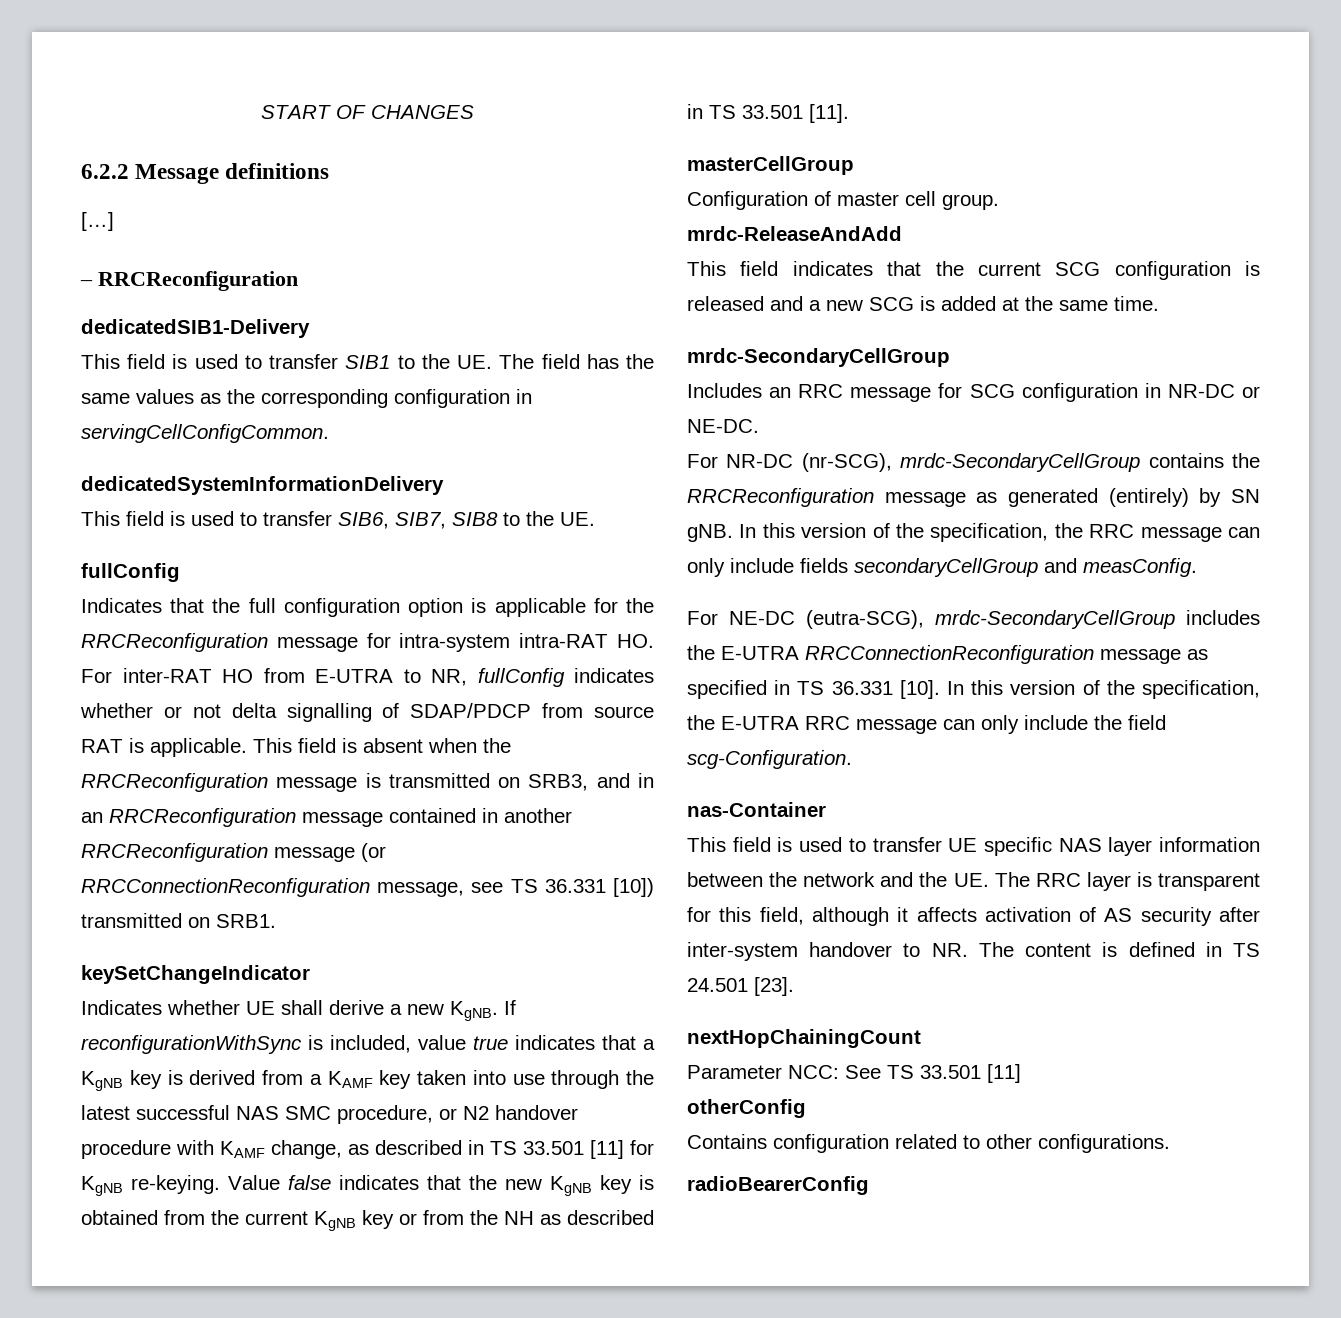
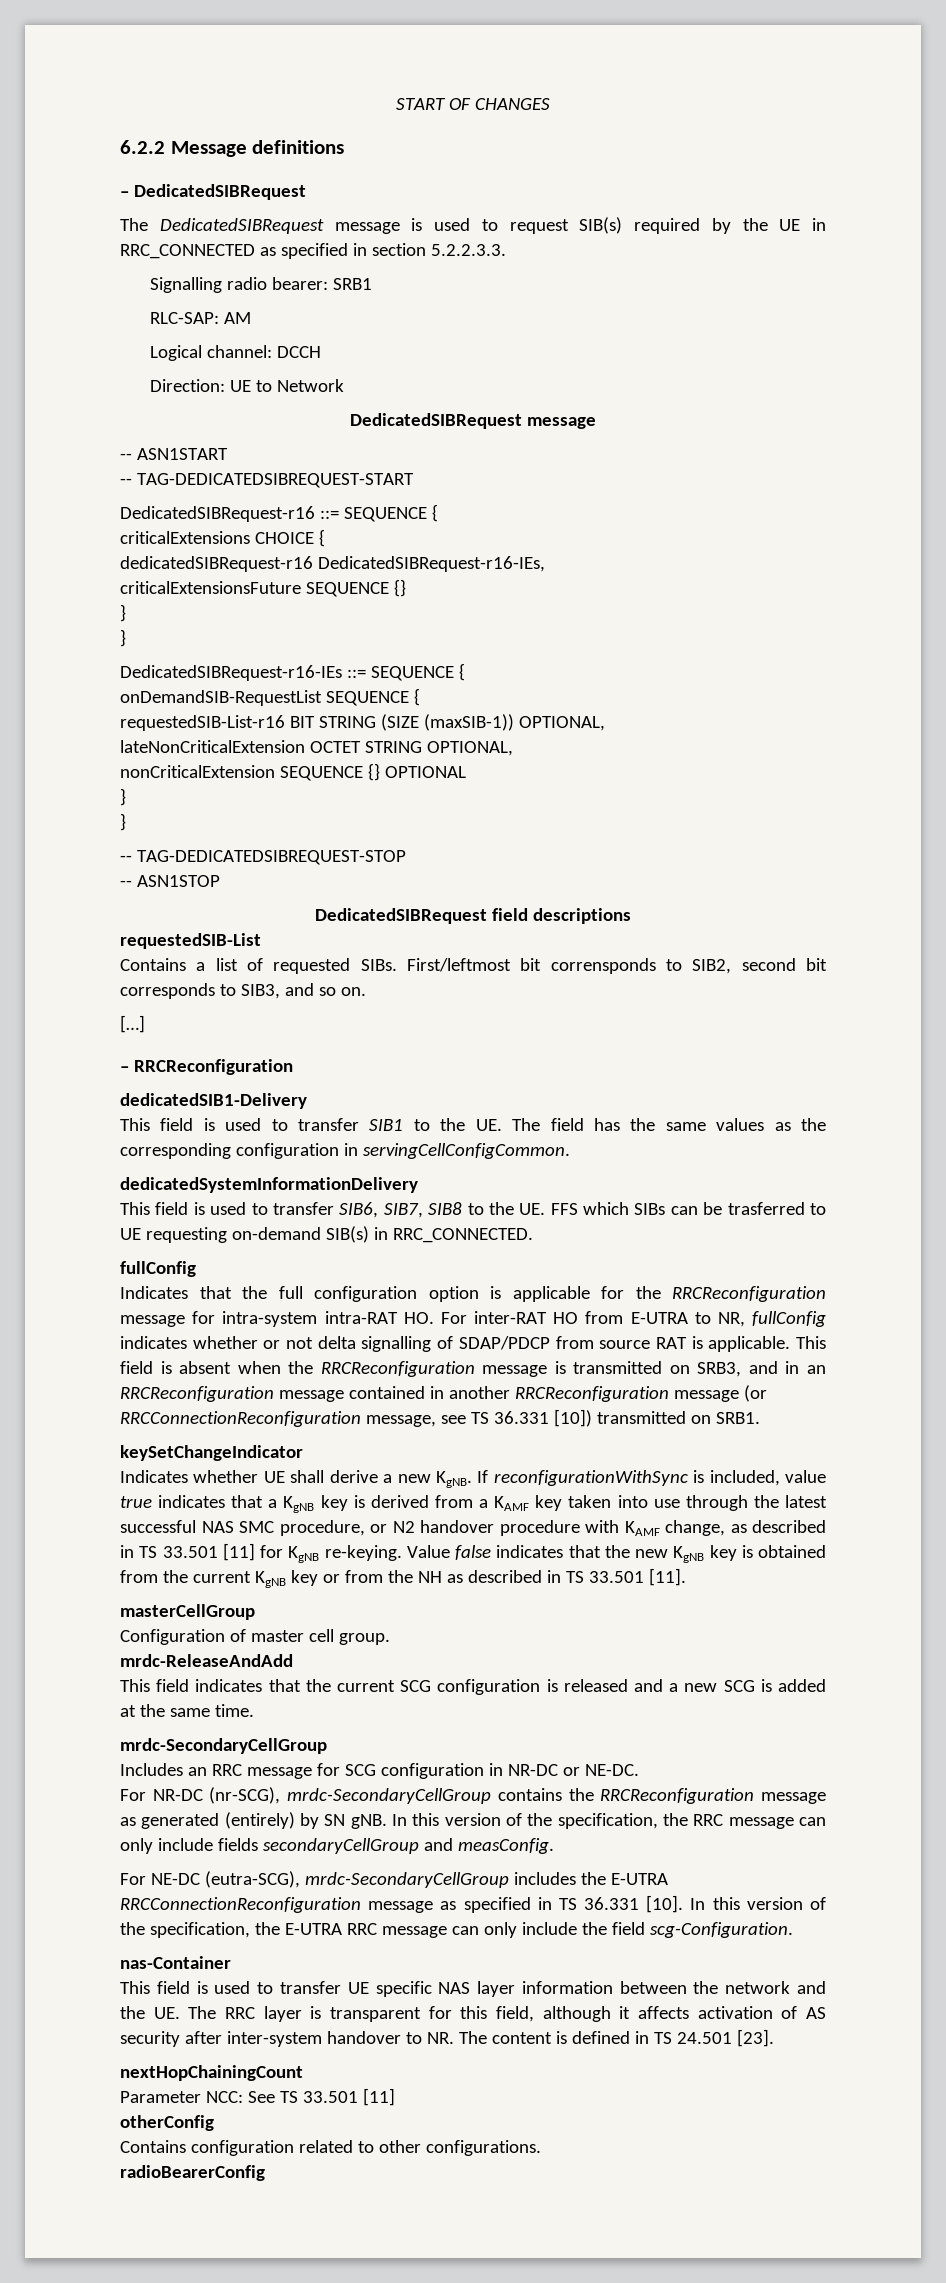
(330, 171) none -> [120,184,306,200] [120,217,826,234] [120,243,506,259] [149,277,372,293] [149,312,251,324] [149,345,321,361] [149,379,344,392] [350,413,596,429] [120,448,228,460] [120,473,414,488] [120,504,438,522] [120,529,325,547] [120,556,545,572] [120,579,406,597] [120,604,126,622] [120,629,126,647] [120,663,465,681] [120,688,420,706] [120,714,605,731] [120,740,513,756] [120,763,466,781] [120,788,126,806] [120,813,126,831] [120,850,406,865] [120,875,220,887] [315,908,631,924] [120,933,261,949] [120,958,827,974] [120,983,366,999] // – DedicatedSIBRequest // The DedicatedSIBRequest message is used to request SIB(s) required by the UE in RRC_CONNECTED as specified in section 5.2.2.3.3. // Signalling radio bearer: SRB1 // RLC-SAP: AM // Logical channel: DCCH // Direction: UE to Network // DedicatedSIBRequest message // -- ASN1START // -- TAG-DEDICATEDSIBREQUEST-START // DedicatedSIBRequest-r16 ::= SEQUENCE { // criticalExtensions CHOICE { // dedicatedSIBRequest-r16 DedicatedSIBRequest-r16-IEs, // criticalExtensionsFuture SEQUENCE {} // } // } // DedicatedSIBRequest-r16-IEs ::= SEQUENCE { // onDemandSIB-RequestList SEQUENCE { // requestedSIB-List-r16 BIT STRING (SIZE (maxSIB-1)) OPTIONAL, // lateNonCriticalExtension OCTET STRING OPTIONAL, // nonCriticalExtension SEQUENCE {} OPTIONAL // } // } // -- TAG-DEDICATEDSIBREQUEST-STOP // -- ASN1STOP // DedicatedSIBRequest field descriptions // requestedSIB-List // Contains a list of requested SIBs. First/leftmost bit corrensponds to SIB2, second bit corresponds to SIB3, and so on.
(595, 519) none -> [550,1202,827,1215] [120,1226,533,1243] FFS which SIBs can be trasferred to UE requesting on-demand SIB(s) in RRC_CONNECTED.

